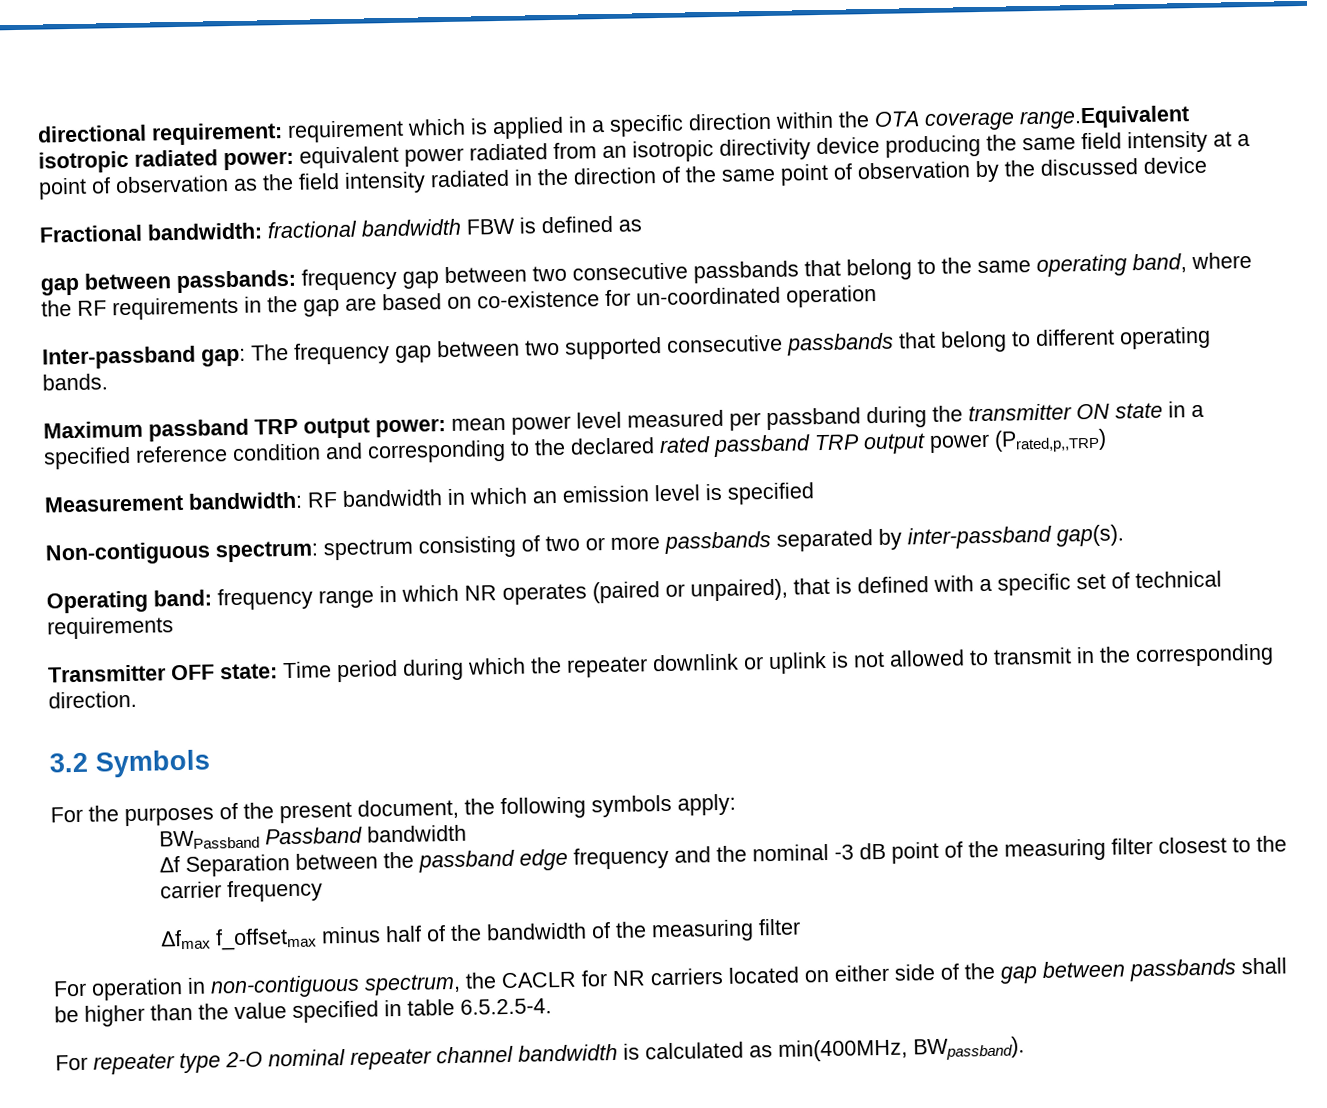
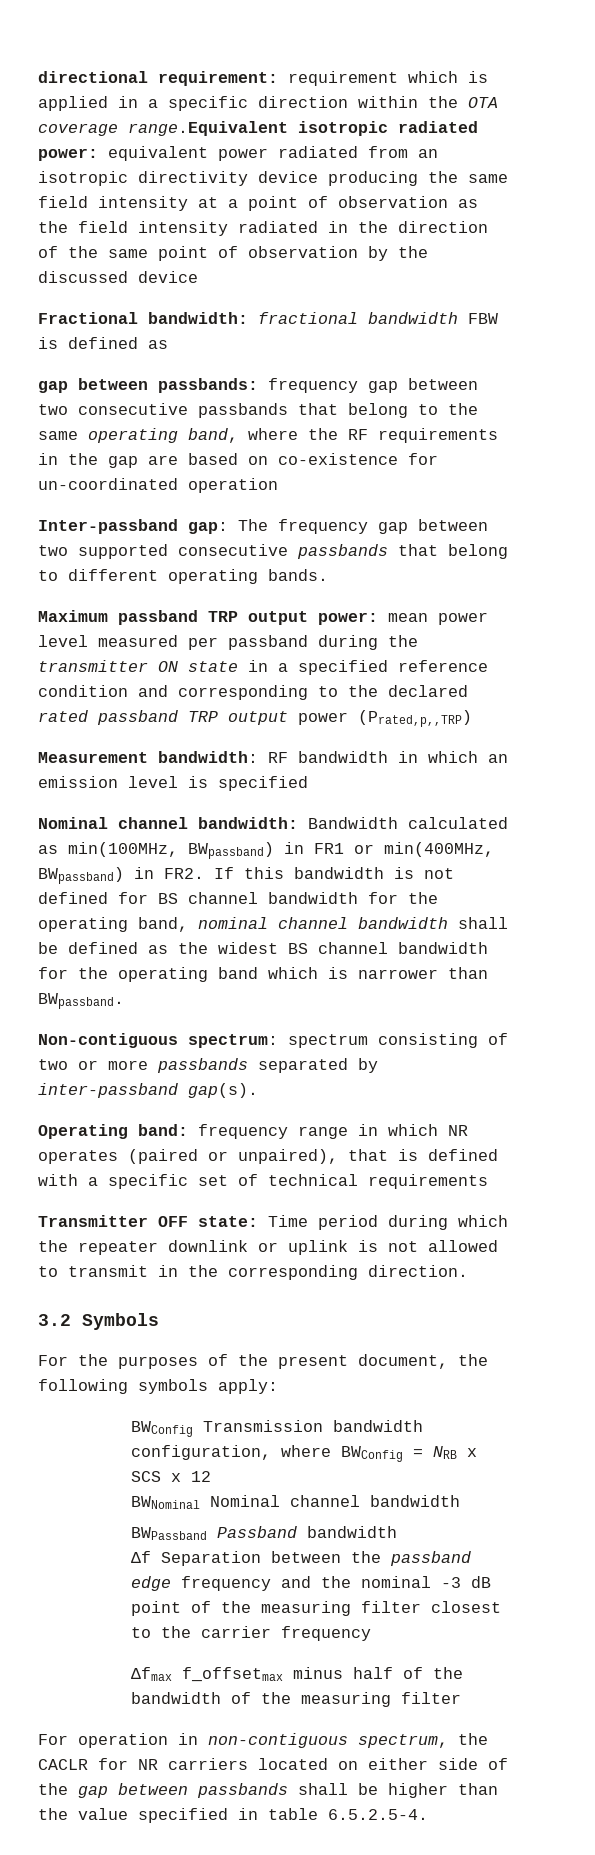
(815, 493) none -> [38,817,508,829] [38,842,494,859] [38,867,454,884] [38,892,438,904] [38,917,508,932] [38,942,488,954] [38,967,488,982] [38,993,124,1009] // Nominal channel bandwidth: Bandwidth calculated as min(100MHz, BWpassband) in FR1 or min(400MHz, BWpassband) in FR2. If this bandwidth is not defined for BS channel bandwidth for the operating band, nominal channel bandwidth shall be defined as the widest BS channel bandwidth for the operating band which is narrower than BWpassband.
(736, 804) none -> [131,1420,424,1437] [131,1445,478,1462] [131,1471,212,1482] [131,1495,461,1509] // BWConfig Transmission bandwidth configuration, where BWConfig = NRB x SCS x 12 // BWNominal Nominal channel bandwidth
[55,1036,1025,1075] // For repeater type 2-O nominal repeater channel bandwidth is calculated as min(400MHz, BWpassband). -> (428, 1814) none

